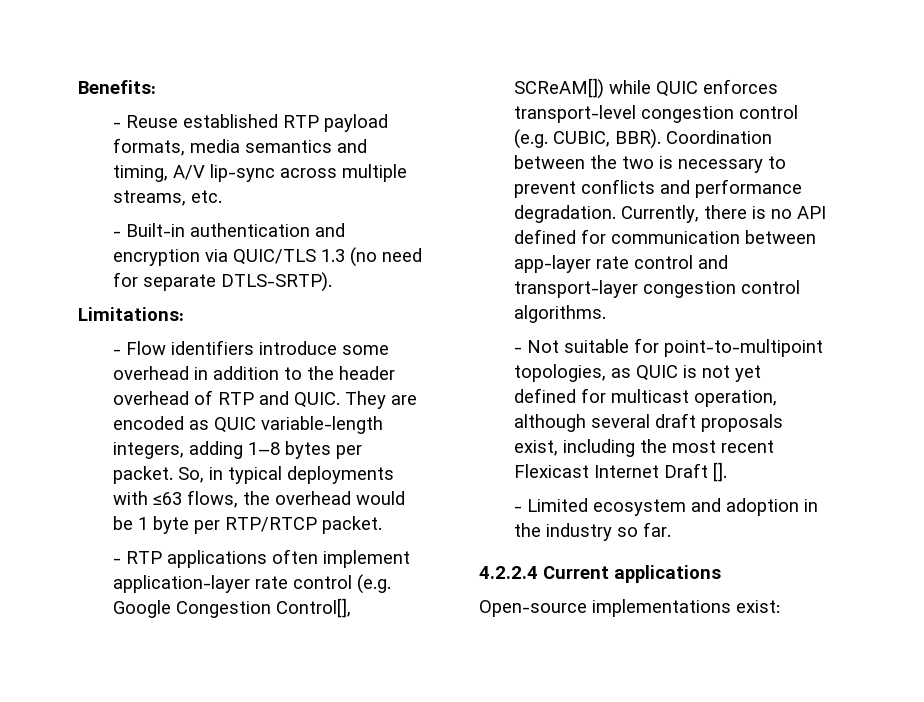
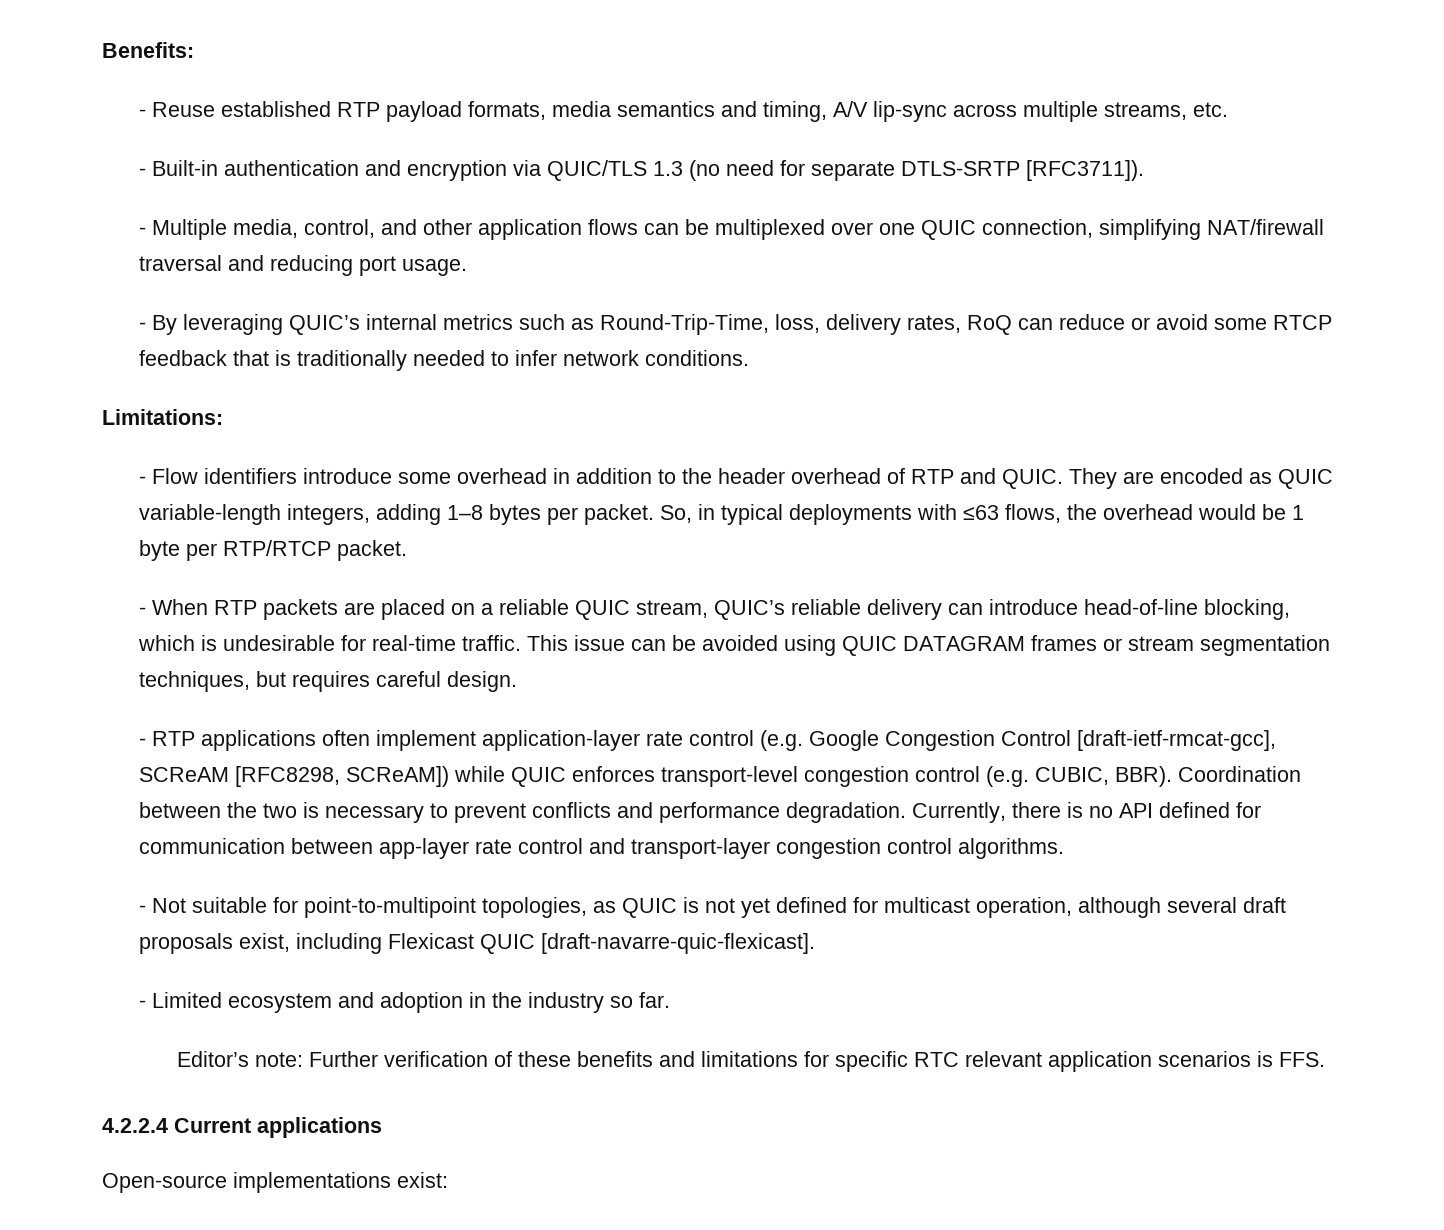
[220,272,332,292] DTLS-SRTP). -> [901,160,1145,181] [139,219,1325,240] [139,255,468,276] [139,314,1333,335] [139,350,750,371] DTLS-SRTP [RFC3711]). // - Multiple media, control, and other application flows can be multiplexed over one QUIC connection, simplifying NAT/firewall traversal and reducing port usage. // - By leveraging QUIC’s internal metrics such as Round-Trip-Time, loss, delivery rates, RoQ can reduce or avoid some RTCP feedback that is traditionally needed to infer network conditions.
(382, 525) none -> [139,599,1291,620] [138,635,1331,656] [139,671,518,692] // - When RTP packets are placed on a reliable QUIC stream, QUIC’s reliable delivery can introduce head-of-line blocking, which is undesirable for real-time traffic. This issue can be avoided using QUIC DATAGRAM frames or stream segmentation techniques, but requires careful design.
[275,598,351,618] [513,78,604,99] Control[], SCReAM[]) -> [1001,730,1277,751] [139,766,450,787] Control [draft-ietf-rmcat-gcc], SCReAM [RFC8298, SCReAM])
[639,439,774,453] [513,462,727,482] the most recent Flexicast Internet Draft []. -> [388,933,816,954] Flexicast QUIC [draft-navarre-quic-flexicast].
(671, 529) none -> [176,1051,1325,1072] // Editor’s note: Further verification of these benefits and limitations for specific RTC relevant application scenarios is FFS.

